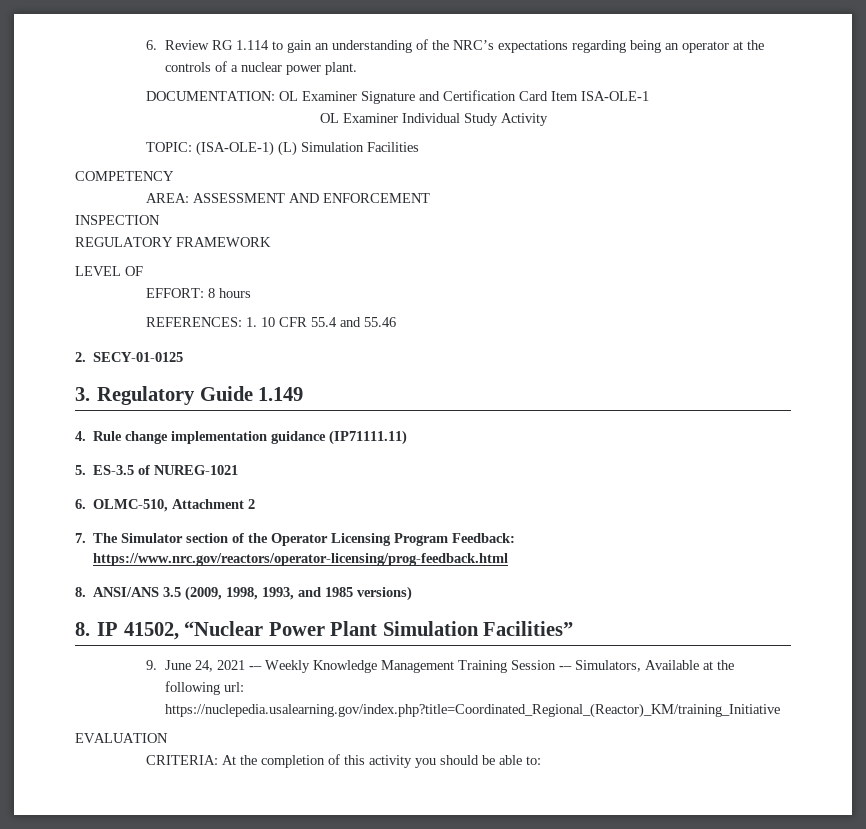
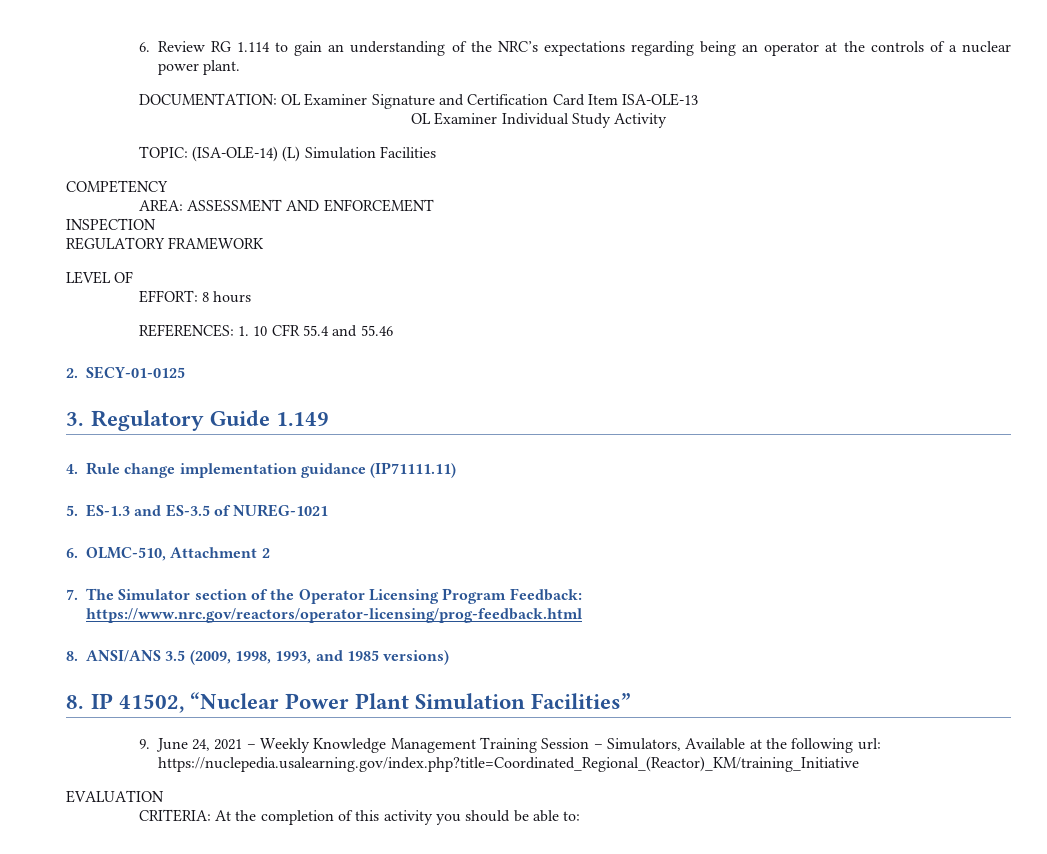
[581,91,650,101] ISA-OLE-1 -> [622,93,699,106] ISA-OLE-13
[196,141,275,156] (ISA-OLE-1) -> [192,146,279,162] (ISA-OLE-14)
(86, 470) none -> [86,504,162,517] ES-1.3 and
[248,666,262,670] -– -> [246,744,256,749] –
[558,666,572,670] -– -> [593,744,603,749] –

